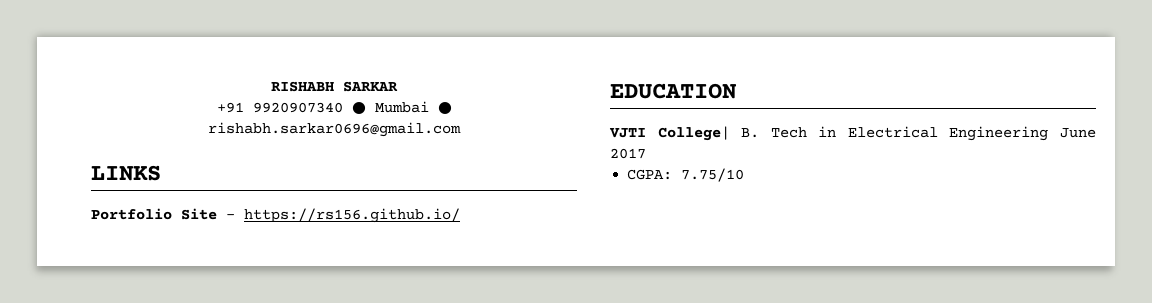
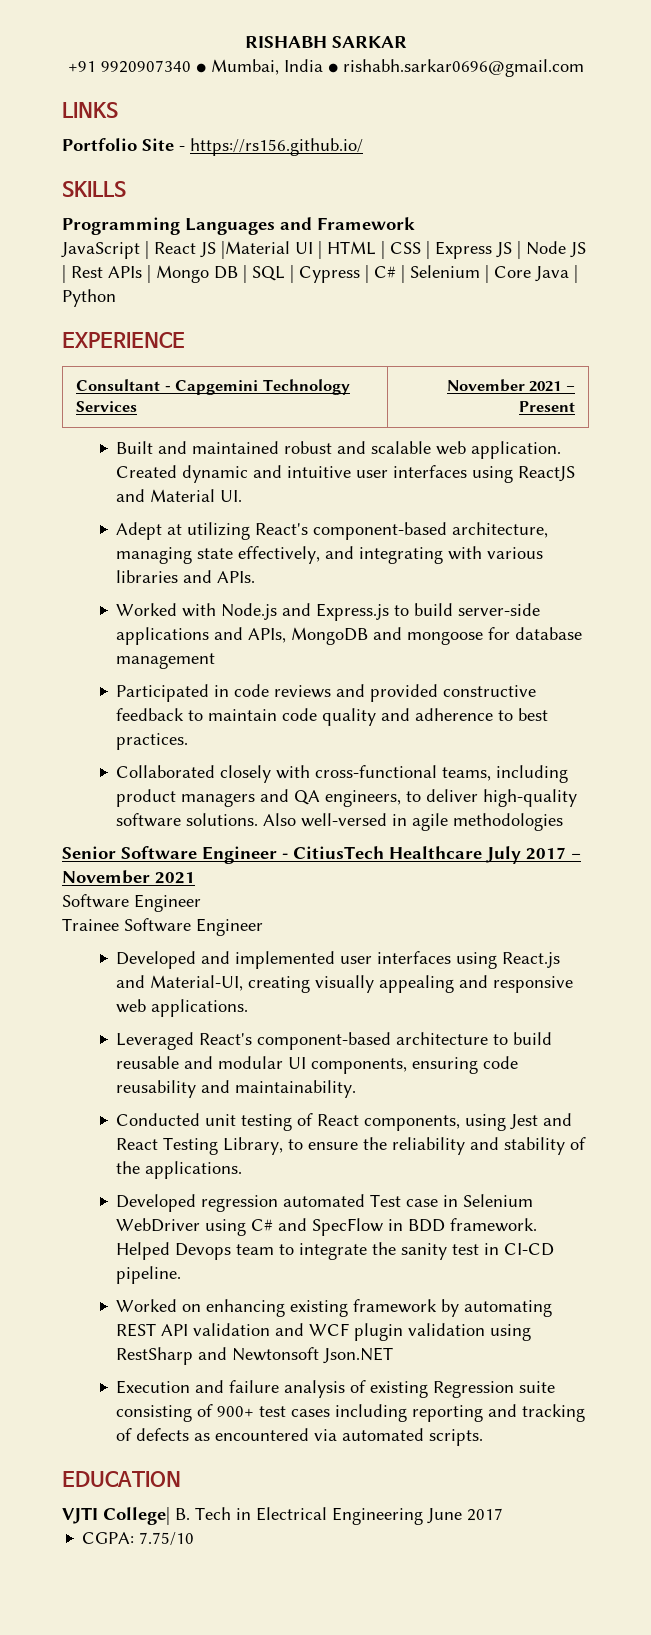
[374,101,429,113] Mumbai -> [210,59,323,75] Mumbai, India
(460, 215) none -> [62,181,126,197] [62,217,415,235] [61,241,586,259] [62,265,578,283] [62,289,116,307] [62,332,185,348] [76,379,350,395] [76,401,138,412] [446,379,575,392] [518,401,575,412] [116,441,562,459] [116,465,576,483] [116,489,243,502] [116,522,549,540] [116,546,544,564] [116,570,256,583] [116,603,541,621] [116,627,583,645] [116,653,216,669] [116,684,537,702] [116,708,549,726] [116,733,189,750] [116,765,569,783] [116,789,578,807] [116,813,564,831] [62,846,581,864] [62,870,195,884] [62,894,201,912] [62,918,263,936] [116,951,561,969] [116,975,574,993] [116,999,249,1017] [116,1032,553,1050] [116,1056,519,1074] [116,1080,357,1098] [116,1113,573,1131] [116,1137,587,1155] [116,1161,243,1179] [116,1194,534,1212] [116,1218,538,1236] [116,1242,555,1260] [116,1266,182,1284] [116,1299,553,1317] [116,1323,532,1341] [116,1347,394,1365] [116,1380,556,1398] [116,1404,586,1422] [116,1428,484,1446] // SKILLS // Programming Languages and Framework // JavaScript | React JS |Material UI | HTML | CSS | Express JS | Node JS | Rest APIs | Mongo DB | SQL | Cypress | C# | Selenium | Core Java | Python // EXPERIENCE // Consultant - Capgemini Technology Services | November 2021 – Present // Built and maintained robust and scalable web application. Created dynamic and intuitive user interfaces using ReactJS and Material UI. // Adept at utilizing React's component-based architecture, managing state effectively, and integrating with various libraries and APIs. // Worked with Node.js and Express.js to build server-side applications and APIs, MongoDB and mongoose for database management // Participated in code reviews and provided constructive feedback to maintain code quality and adherence to best practices. // Collaborated closely with cross-functional teams, including product managers and QA engineers, to deliver high-quality software solutions. Also well-versed in agile methodologies // Senior Software Engineer - CitiusTech Healthcare July 2017 – November 2021 // Software Engineer // Trainee Software Engineer // Developed and implemented user interfaces using React.js and Material-UI, creating visually appealing and responsive web applications. // Leveraged React's component-based architecture to build reusable and modular UI components, ensuring code reusability and maintainability. // Conducted unit testing of React components, using Jest and React Testing Library, to ensure the reliability and stability of the applications. // Developed regression automated Test case in Selenium WebDriver using C# and SpecFlow in BDD framework. Helped Devops team to integrate the sanity test in CI-CD pipeline. // Worked on enhancing existing framework by automating REST API validation and WCF plugin validation using RestSharp and Newtonsoft Json.NET // Execution and failure analysis of existing Regression suite consisting of 900+ test cases including reporting and tracking of defects as encountered via automated scripts.

